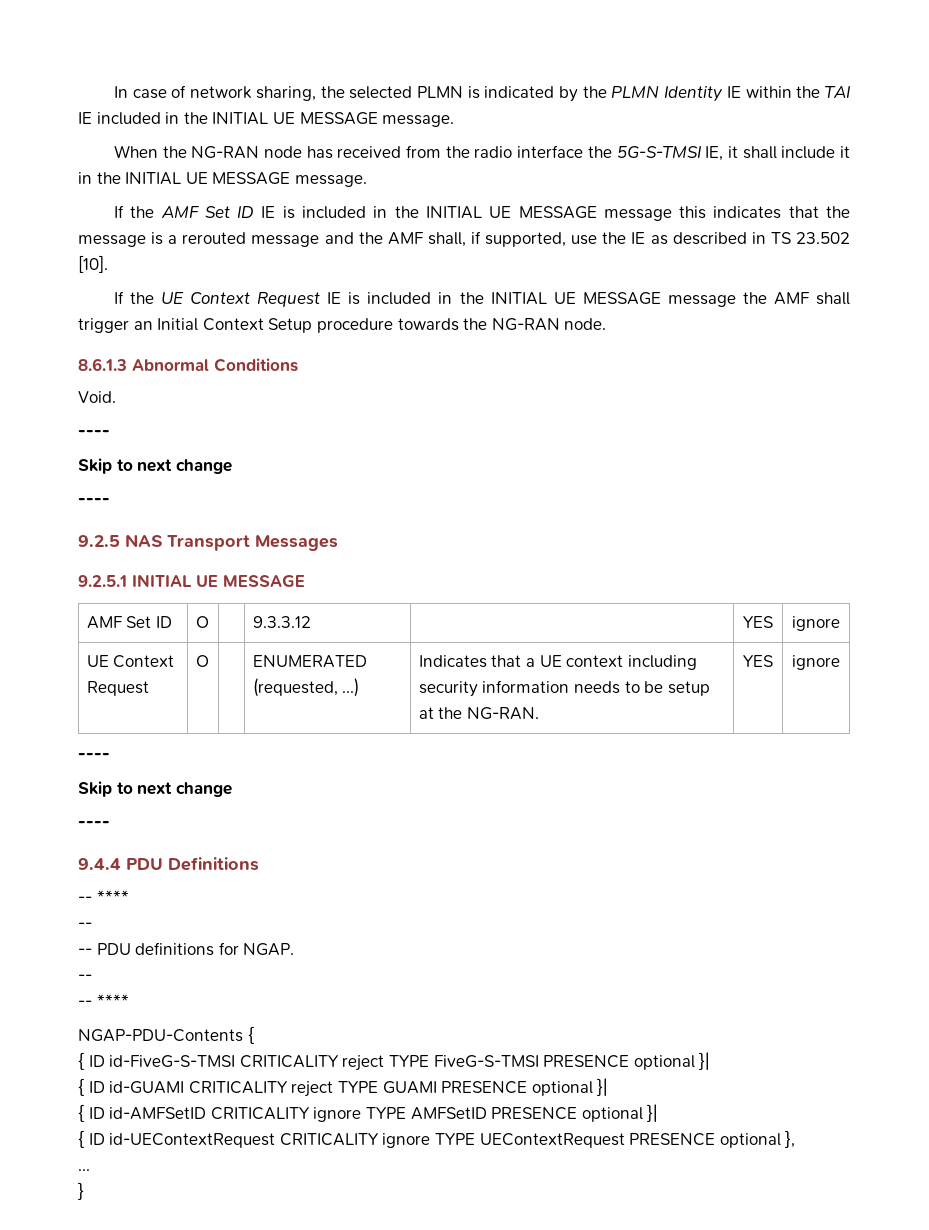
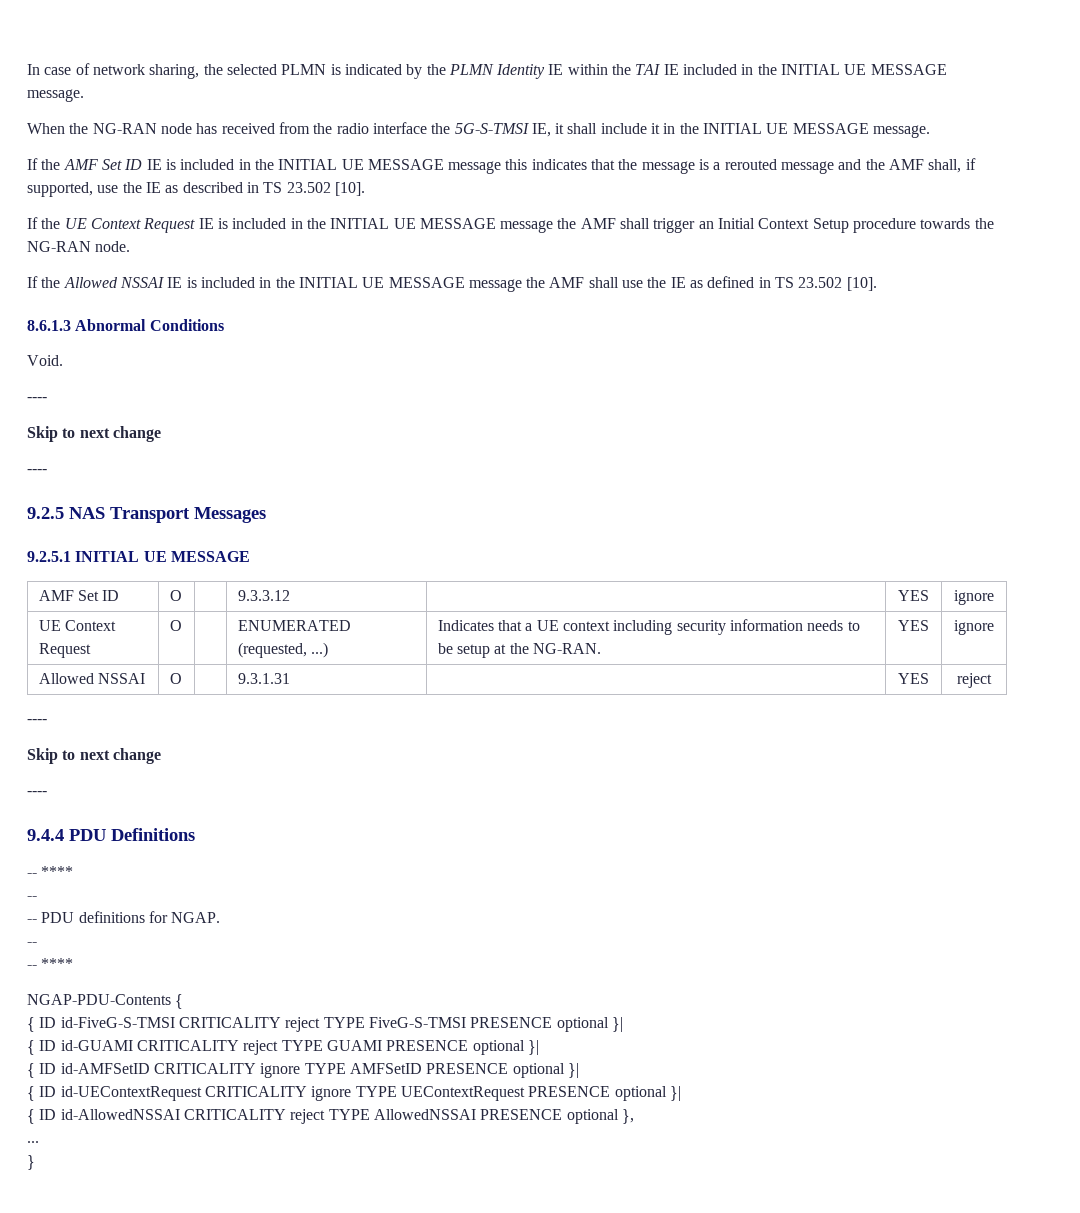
(607, 324) none -> [27,276,877,292] // If the Allowed NSSAI IE is included in the INITIAL UE MESSAGE message the AMF shall use the IE as defined in TS 23.502 [10].
(840, 662) none -> [38,673,146,684] [169,673,182,684] [237,673,290,684] [898,673,929,684] [957,673,992,688] // Allowed NSSAI | O | | 9.3.1.31 | | YES | reject
(781, 1140) none -> [669,1086,681,1101] [27,1109,619,1124] }| // { ID id-AllowedNSSAI CRITICALITY reject TYPE AllowedNSSAI PRESENCE optional

